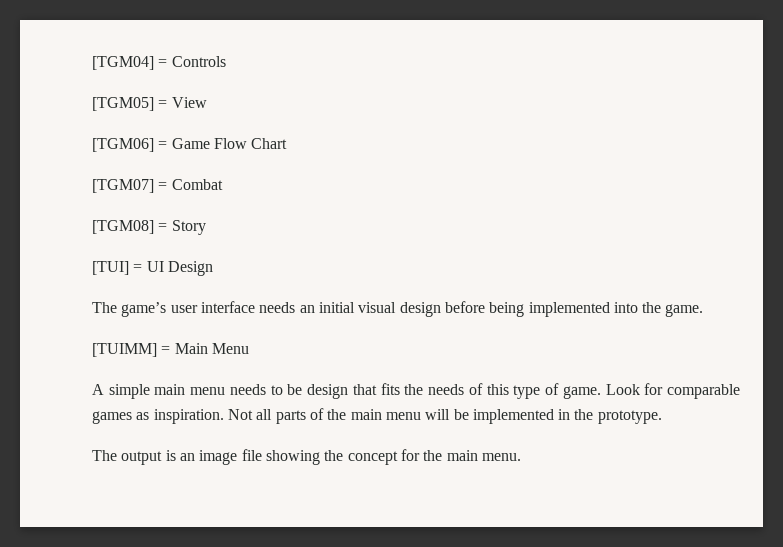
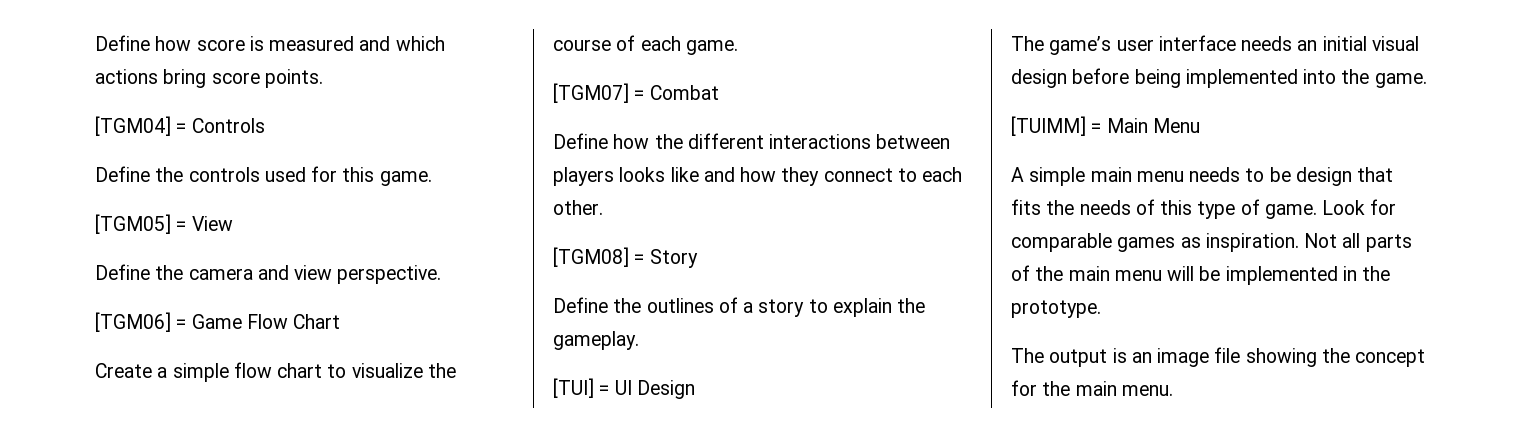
[92,56,226,70] [92,97,207,111] [TGM04] = Controls // [TGM05] = View -> [95,35,445,51] [95,69,323,88] [95,116,265,136] [95,166,432,186] [95,214,233,234] [95,264,442,284] Define how score is measured and which actions bring score points. // [TGM04] = Controls // Define the controls used for this game. // [TGM05] = View // Define the camera and view perspective.
[92,179,223,193] [92,220,206,235] [TGM07] = Combat // [TGM08] = Story -> [95,362,456,382] [553,35,738,55] [553,83,719,103] [553,133,951,149] [553,167,963,186] [553,200,603,215] [553,247,698,268] [553,297,926,317] [553,331,639,350] Create a simple flow chart to visualize the course of each game. // [TGM07] = Combat // Define how the different interactions between players looks like and how they connect to each other. // [TGM08] = Story // Define the outlines of a story to explain the gameplay.

